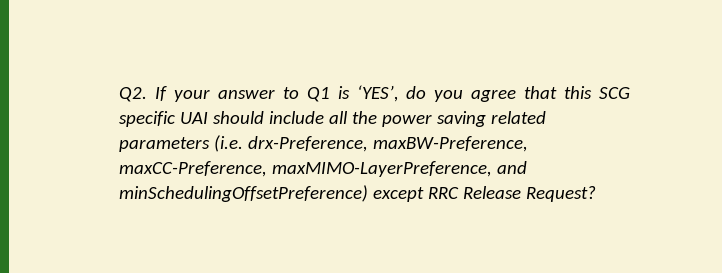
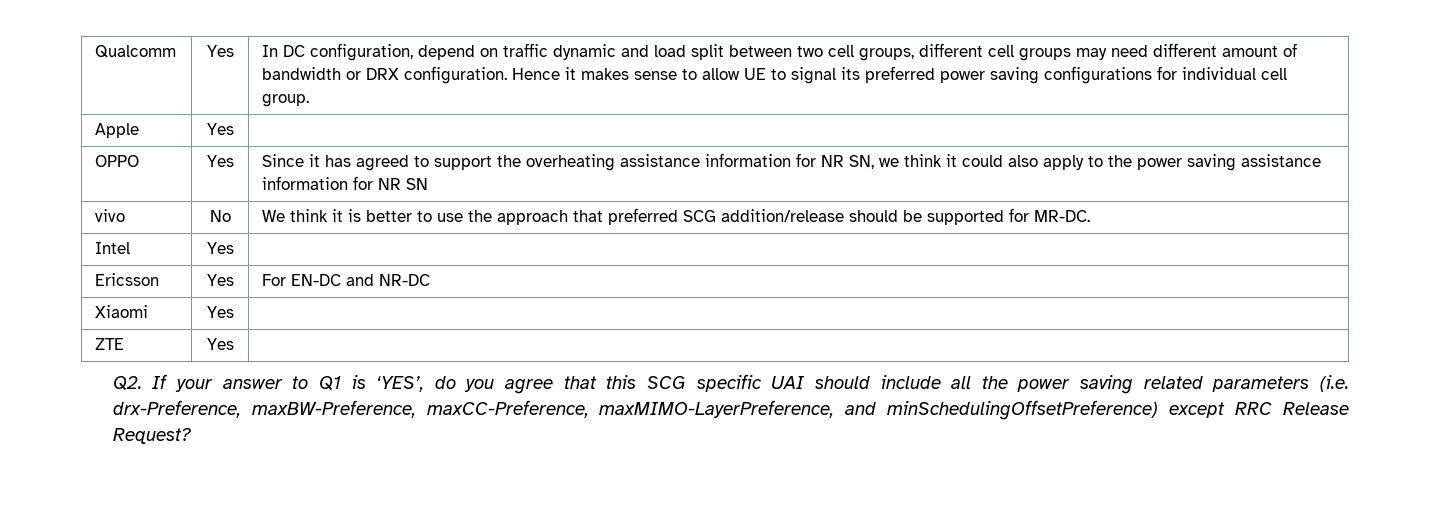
(119, 94) none -> [95,45,177,58] [206,45,234,57] [262,43,1298,61] [262,66,1288,84] [262,94,310,107] [95,123,140,138] [206,123,234,135] [95,155,140,167] [206,155,234,167] [262,153,1322,171] [262,176,429,190] [95,209,126,222] [209,210,231,222] [262,208,1091,225] [95,242,131,254] [206,242,234,254] [95,273,160,286] [206,274,234,286] [262,274,431,286] [95,305,149,318] [206,306,234,318] [95,338,125,350] [206,338,234,350] Qualcomm | Yes | In DC configuration, depend on traffic dynamic and load split between two cell groups, different cell groups may need different amount of bandwidth or DRX configuration. Hence it makes sense to allow UE to signal its preferred power saving configurations for individual cell group. // Apple | Yes | // OPPO | Yes | Since it has agreed to support the overheating assistance information for NR SN, we think it could also apply to the power saving assistance information for NR SN // vivo | No | We think it is better to use the approach that preferred SCG addition/release should be supported for MR-DC. // Intel | Yes | // Ericsson | Yes | For EN-DC and NR-DC // Xiaomi | Yes | // ZTE | Yes | //

